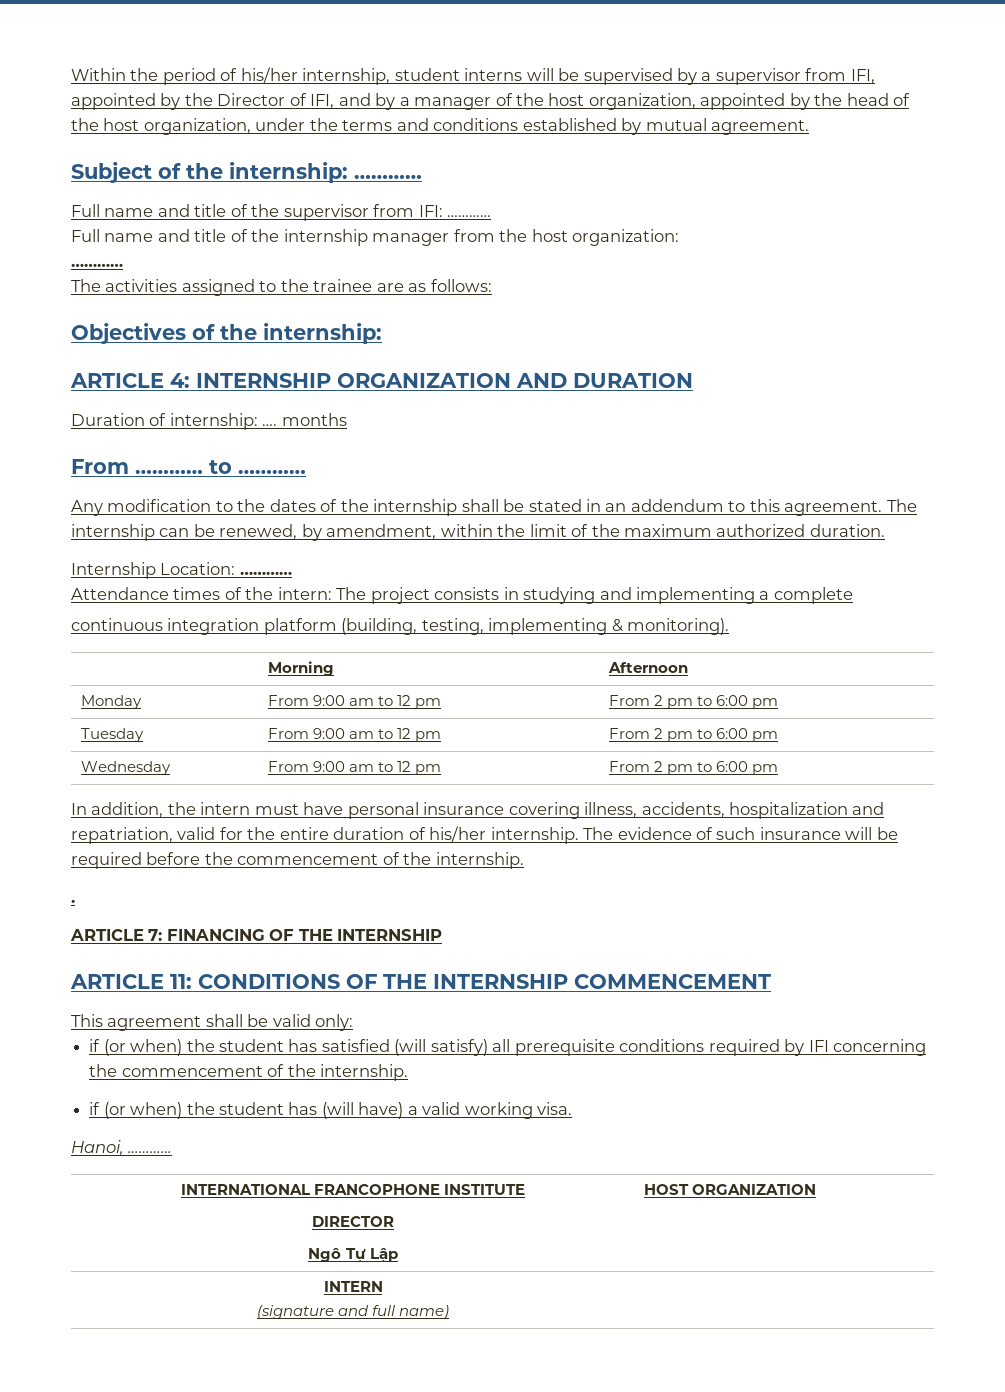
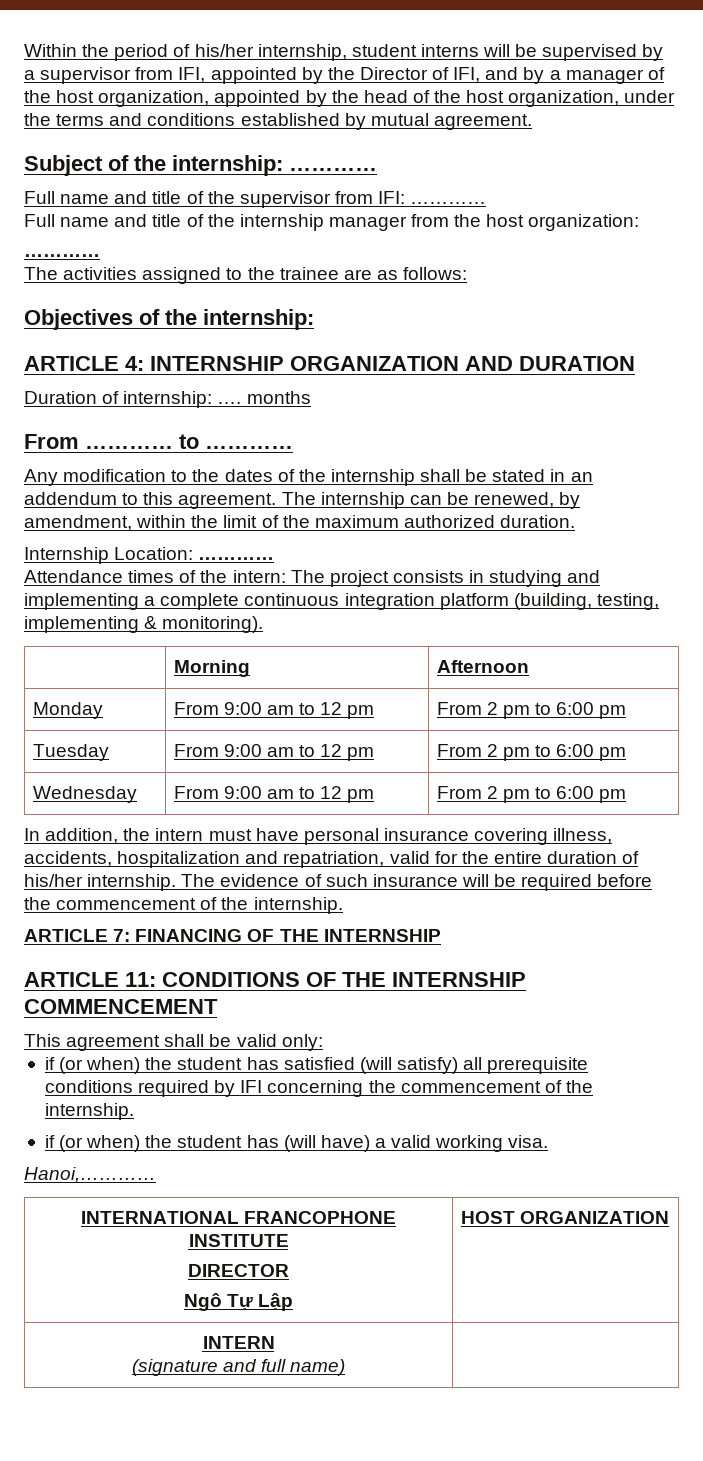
(853, 595) // -> (240, 601) none
[71,899,75,903] // . -> (343, 905) none
[71,1140,173,1156] Hanoi, ………… -> [24,1167,156,1183] Hanoi,…………

